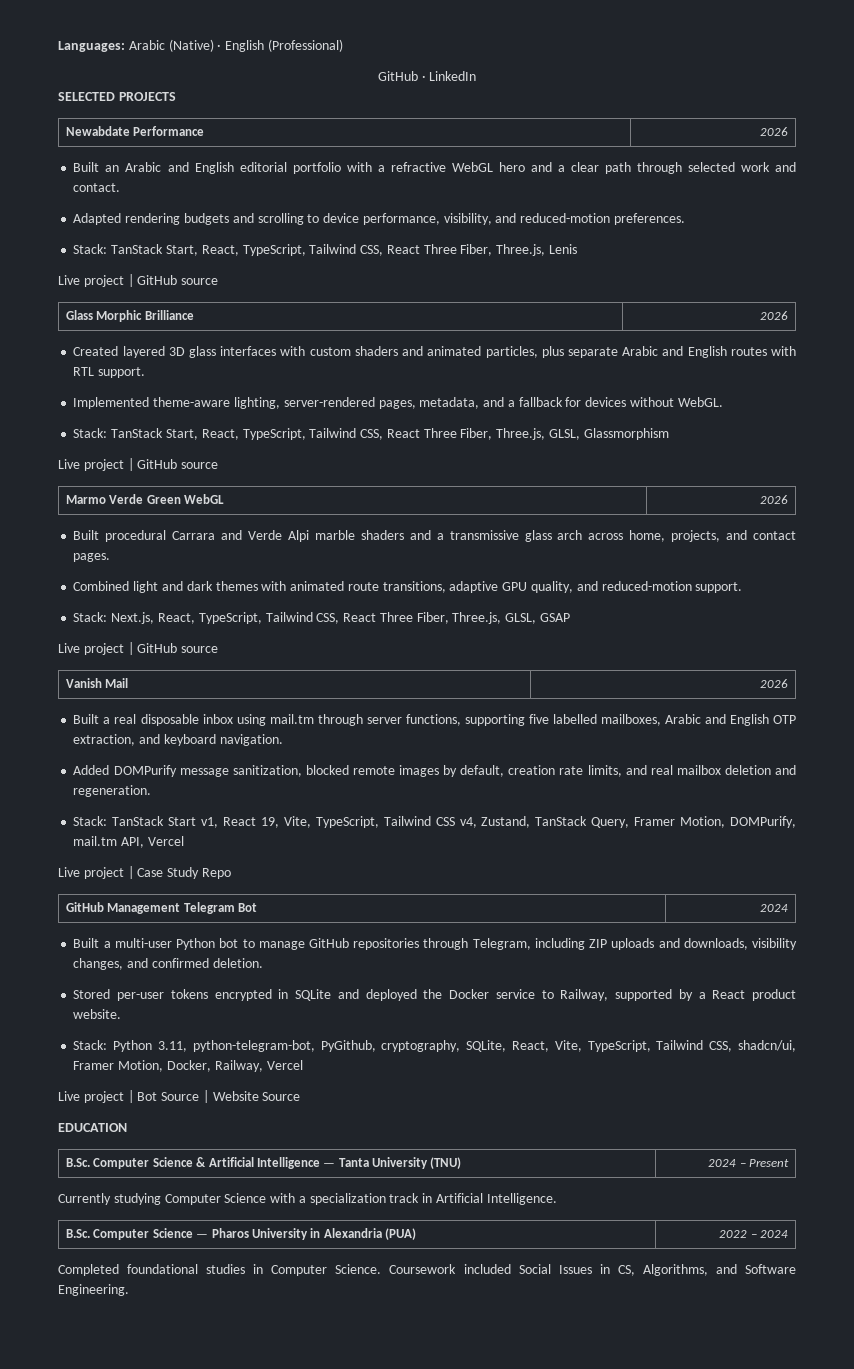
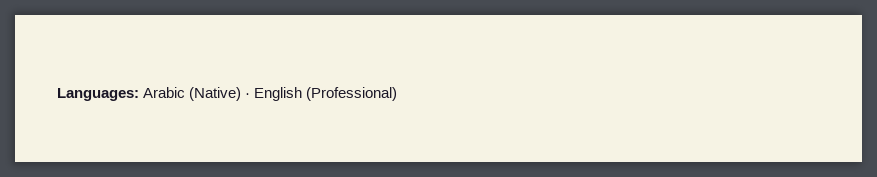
[377,71,477,81] [58,92,176,101] [65,126,205,136] [760,127,789,136] [73,162,796,174] [73,183,121,192] [73,213,685,225] [73,244,577,256] [58,274,219,287] [65,310,194,322] [760,311,789,320] [73,346,797,358] [73,367,146,378] [73,397,723,409] [73,428,669,440] [58,458,219,471] [65,494,225,504] [760,495,789,504] [73,530,796,542] [73,553,111,562] [73,581,743,593] [73,612,570,624] [58,642,219,655] [65,678,129,688] [760,679,789,688] [73,714,796,726] [73,734,283,746] [73,765,797,777] [73,785,152,797] [73,816,797,828] [73,836,184,848] [58,866,231,879] [65,902,258,914] [760,904,789,912] [73,938,798,950] [73,958,263,970] [73,989,797,1001] [73,1009,122,1019] [73,1040,796,1052] [73,1060,303,1072] [58,1090,301,1103] [58,1123,127,1132] [65,1157,462,1169] [708,1159,790,1167] [58,1193,557,1205] [65,1228,416,1240] [719,1230,789,1238] [58,1264,796,1276] [58,1284,129,1296] // GitHub · LinkedIn // SELECTED PROJECTS // Newabdate Performance | 2026 // Built an Arabic and English editorial portfolio with a refractive WebGL hero and a clear path through selected work and contact. // Adapted rendering budgets and scrolling to device performance, visibility, and reduced-motion preferences. // Stack: TanStack Start, React, TypeScript, Tailwind CSS, React Three Fiber, Three.js, Lenis // Live project | GitHub source // Glass Morphic Brilliance | 2026 // Created layered 3D glass interfaces with custom shaders and animated particles, plus separate Arabic and English routes with RTL support. // Implemented theme-aware lighting, server-rendered pages, metadata, and a fallback for devices without WebGL. // Stack: TanStack Start, React, TypeScript, Tailwind CSS, React Three Fiber, Three.js, GLSL, Glassmorphism // Live project | GitHub source // Marmo Verde Green WebGL | 2026 // Built procedural Carrara and Verde Alpi marble shaders and a transmissive glass arch across home, projects, and contact pages. // Combined light and dark themes with animated route transitions, adaptive GPU quality, and reduced-motion support. // Stack: Next.js, React, TypeScript, Tailwind CSS, React Three Fiber, Three.js, GLSL, GSAP // Live project | GitHub source // Vanish Mail | 2026 // Built a real disposable inbox using mail.tm through server functions, supporting five labelled mailboxes, Arabic and English OTP extraction, and keyboard navigation. // Added DOMPurify message sanitization, blocked remote images by default, creation rate limits, and real mailbox deletion and regeneration. // Stack: TanStack Start v1, React 19, Vite, TypeScript, Tailwind CSS v4, Zustand, TanStack Query, Framer Motion, DOMPurify, mail.tm API, Vercel // Live project | Case Study Repo // GitHub Management Telegram Bot | 2024 // Built a multi-user Python bot to manage GitHub repositories through Telegram, including ZIP uploads and downloads, visibility changes, and confirmed deletion. // Stored per-user tokens encrypted in SQLite and deployed the Docker service to Railway, supported by a React product website. // Stack: Python 3.11, python-telegram-bot, PyGithub, cryptography, SQLite, React, Vite, TypeScript, Tailwind CSS, shadcn/ui, Framer Motion, Docker, Railway, Vercel // Live project | Bot Source | Website Source // EDUCATION // B.Sc. Computer Science & Artificial Intelligence — Tanta University (TNU) | 2024 – Present // Currently studying Computer Science with a specialization track in Artificial Intelligence. // B.Sc. Computer Science — Pharos University in Alexandria (PUA) | 2022 – 2024 // Completed foundational studies in Computer Science. Coursework included Social Issues in CS, Algorithms, and Software Engineering. -> (398, 94) none

